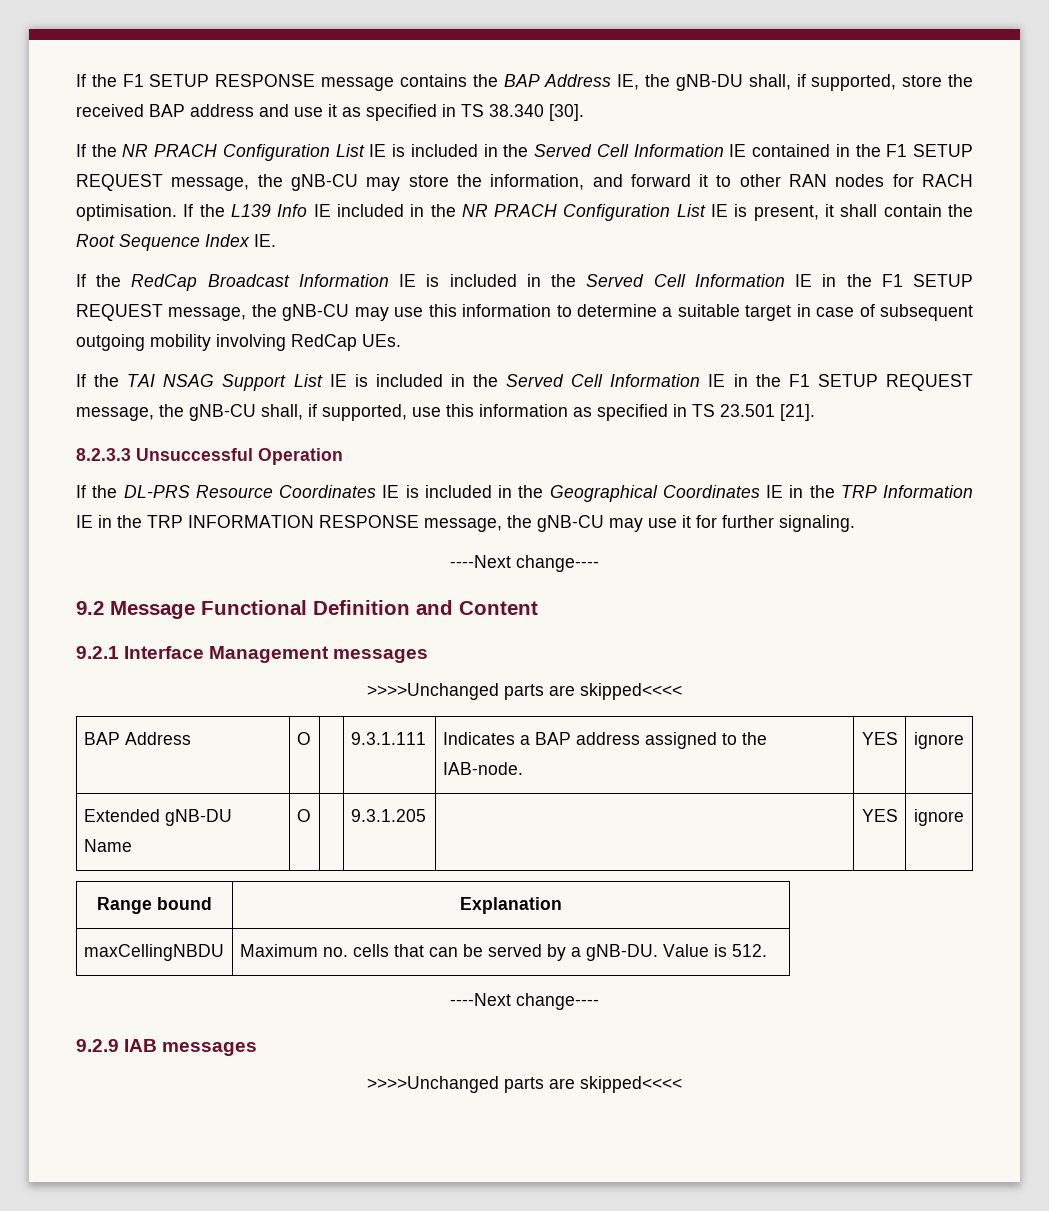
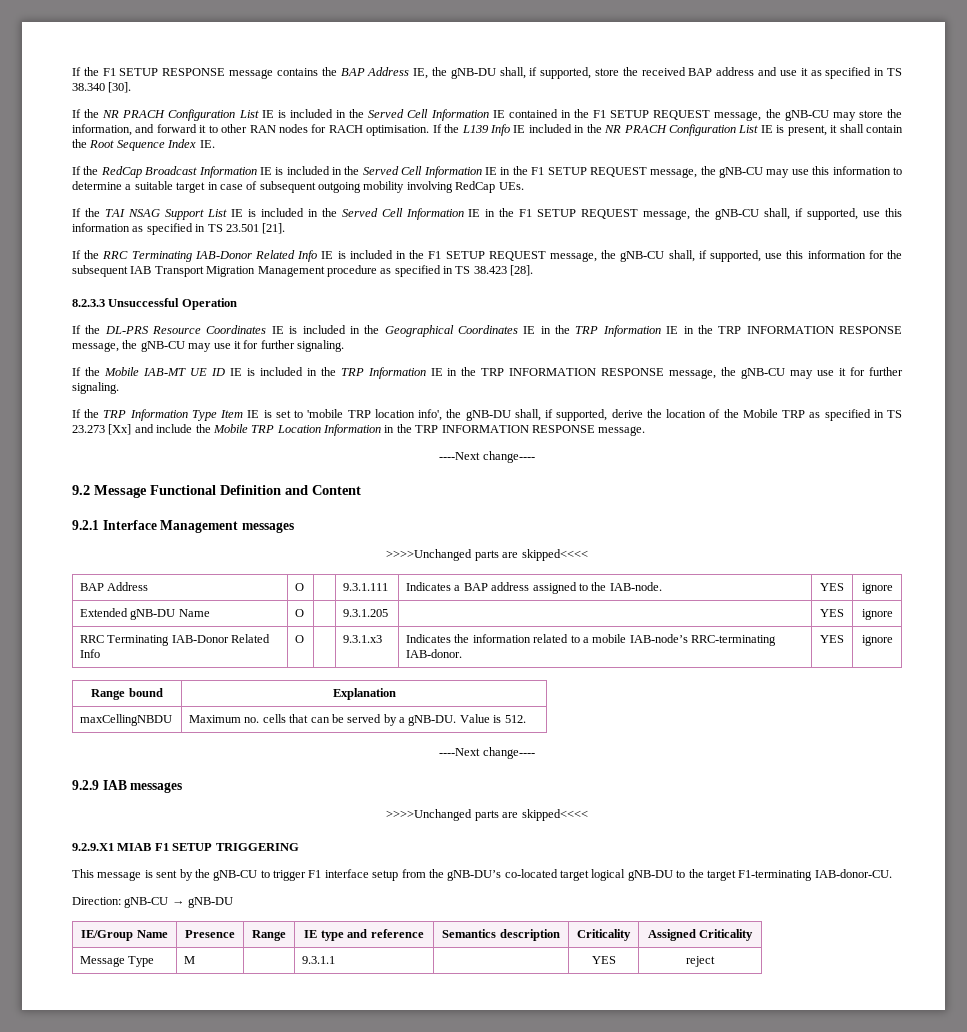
(815, 412) none -> [72,250,903,262] [72,265,534,277] // If the RRC Terminating IAB-Donor Related Info IE is included in the F1 SETUP REQUEST message, the gNB-CU shall, if supported, use this information for the subsequent IAB Transport Migration Management procedure as specified in TS 38.423 [28].
(855, 523) none -> [72,367,903,379] [72,382,119,394] [72,409,903,421] [72,424,646,436] // If the Mobile IAB-MT UE ID IE is included in the TRP Information IE in the TRP INFORMATION RESPONSE message, the gNB-CU may use it for further signaling. // If the TRP Information Type Item IE is set to 'mobile TRP location info', the gNB-DU shall, if supported, derive the location of the Mobile TRP as specified in TS 23.273 [Xx] and include the Mobile TRP Location Information in the TRP INFORMATION RESPONSE message.
(964, 817) none -> [80,634,271,646] [80,649,101,658] [295,635,305,643] [343,635,383,643] [406,634,777,646] [406,649,463,658] [820,635,844,643] [861,635,893,646] // RRC Terminating IAB-Donor Related Info | O | | 9.3.1.x3 | Indicates the information related to a mobile IAB-node’s RRC-terminating IAB-donor. | YES | ignore
(682, 1084) none -> [72,843,299,851] [72,869,892,881] [72,897,234,908] [81,930,168,941] [185,930,235,938] [252,930,286,941] [304,929,424,941] [442,929,560,941] [577,929,631,941] [647,929,754,941] [80,956,155,967] [184,956,196,964] [302,956,336,964] [591,956,616,964] [686,956,715,967] // 9.2.9.X1 MIAB F1 SETUP TRIGGERING // This message is sent by the gNB-CU to trigger F1 interface setup from the gNB-DU’s co-located target logical gNB-DU to the target F1-terminating IAB-donor-CU. // Direction: gNB-CU → gNB-DU // IE/Group Name | Presence | Range | IE type and reference | Semantics description | Criticality | Assigned Criticality // Message Type | M | | 9.3.1.1 | | YES | reject

